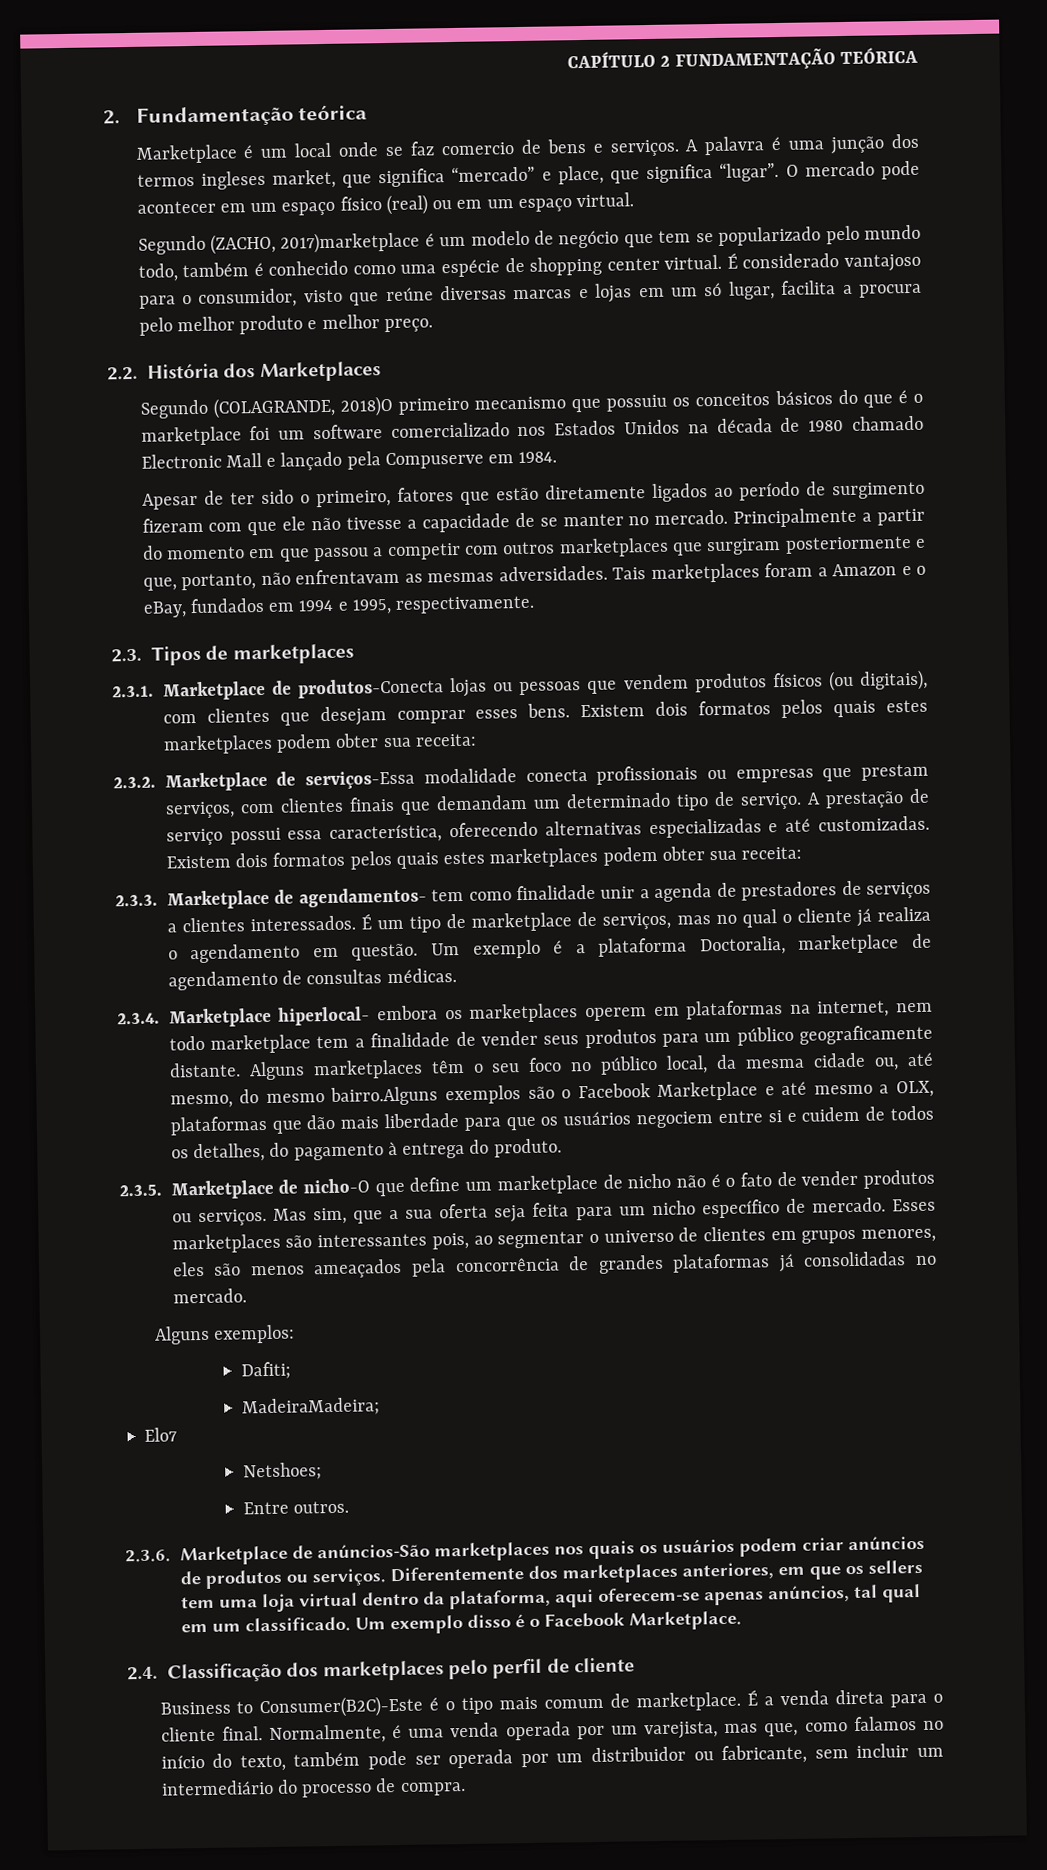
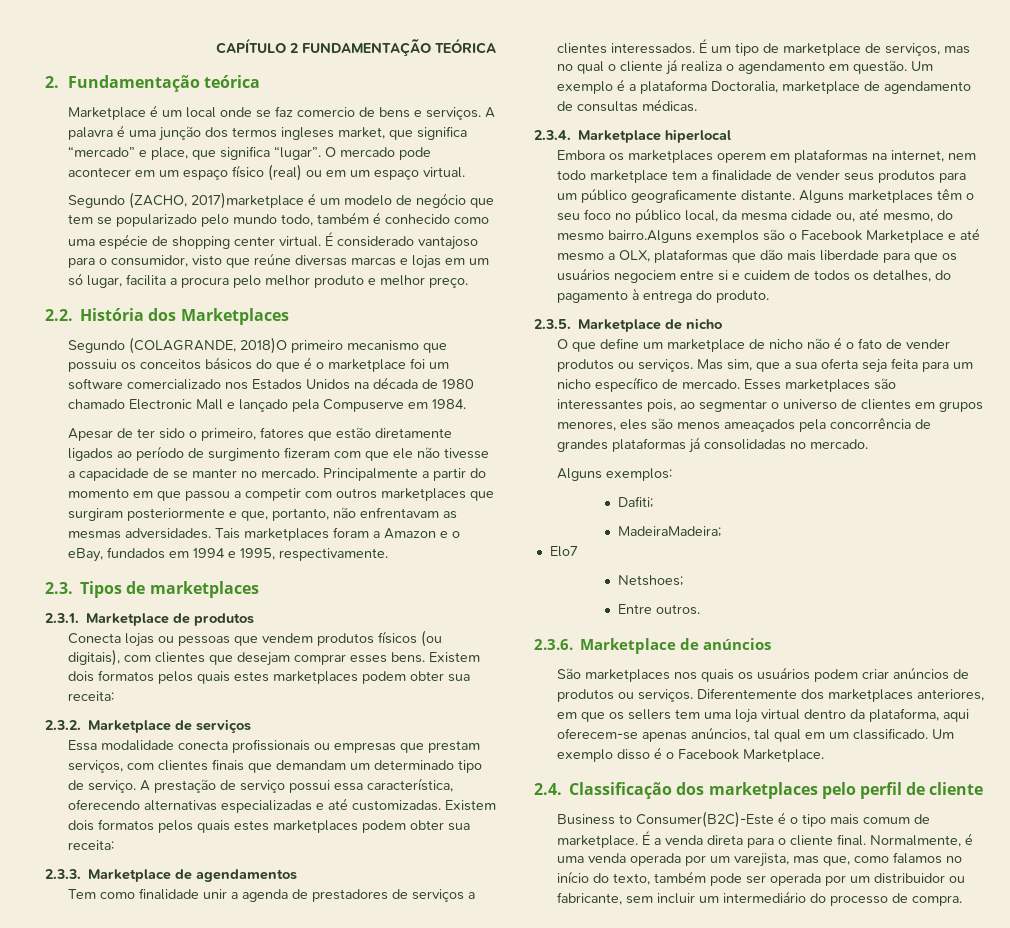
[297,678,444,699] produtos-Conecta -> [194,613,255,626] [67,633,121,644] produtos // Conecta
[305,770,416,790] serviços-Essa -> [196,719,252,733] [67,740,97,751] serviços // Essa
[298,887,465,908] agendamentos- tem -> [196,869,298,882] [67,889,96,899] agendamentos // Tem
[278,1005,438,1026] hiperlocal- embora -> [665,129,732,143] [556,150,605,160] hiperlocal // Embora
[303,1178,371,1194] nicho-O -> [686,318,723,329] [556,339,568,349] nicho // O
[316,1543,430,1559] anúncios-São -> [703,638,772,650] [556,668,581,679] anúncios // São

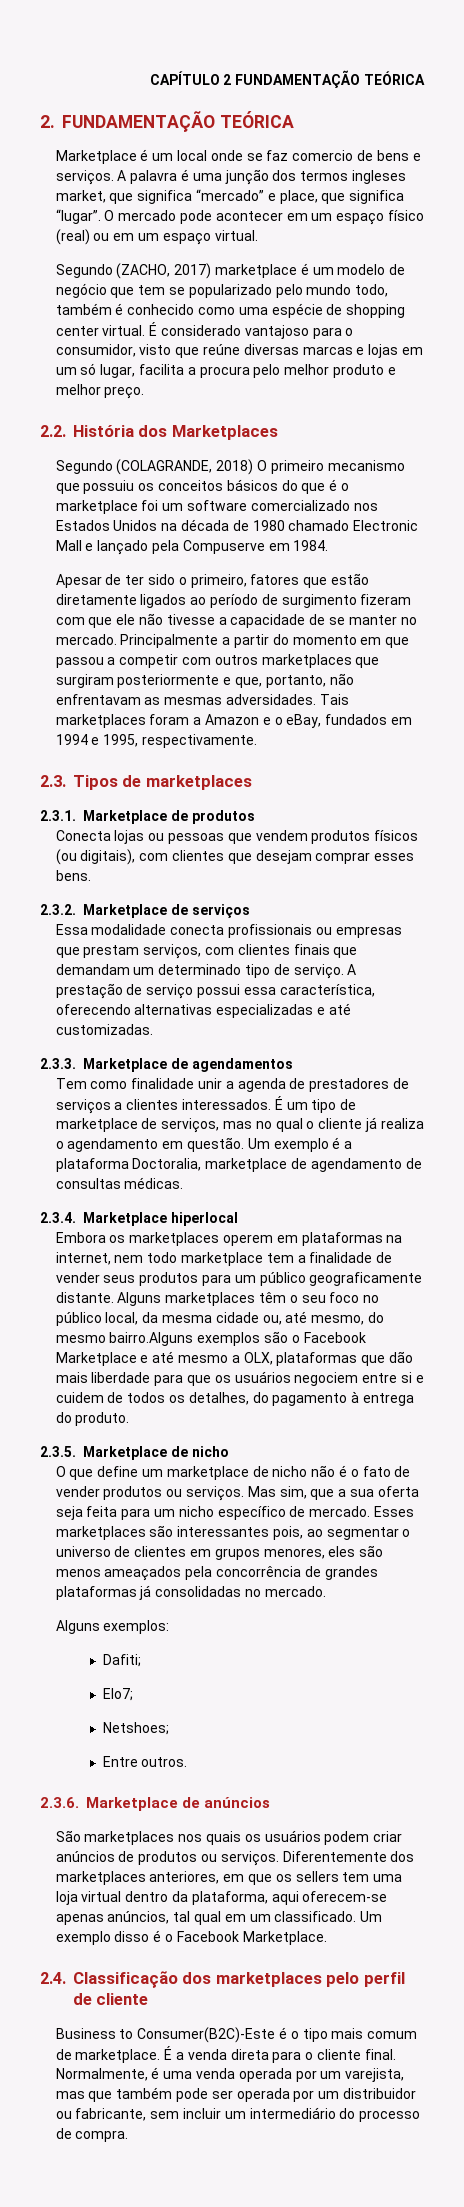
[67,75,260,92] Fundamentação teórica -> [62,111,294,132] FUNDAMENTAÇÃO TEÓRICA
[190,192,304,209] 2017)marketplace -> [174,263,298,279] 2017) marketplace
[239,337,287,354] 2018)O -> [216,459,268,475] 2018) O
[428,652,480,663] [67,670,470,684] [67,691,114,701] Existem dois formatos pelos quais estes marketplaces podem obter sua receita: -> (91, 875) none
[444,800,496,811] [67,819,470,833] [67,840,114,850] Existem dois formatos pelos quais estes marketplaces podem obter sua receita: -> (153, 1029) none
[617,526,721,537] [549,546,578,557] MadeiraMadeira; // Elo7 -> [102,1688,133,1701] Elo7;
[822,852,962,866] [556,871,650,885] que, como falamos no início do texto, -> [88,2091,113,2102] que

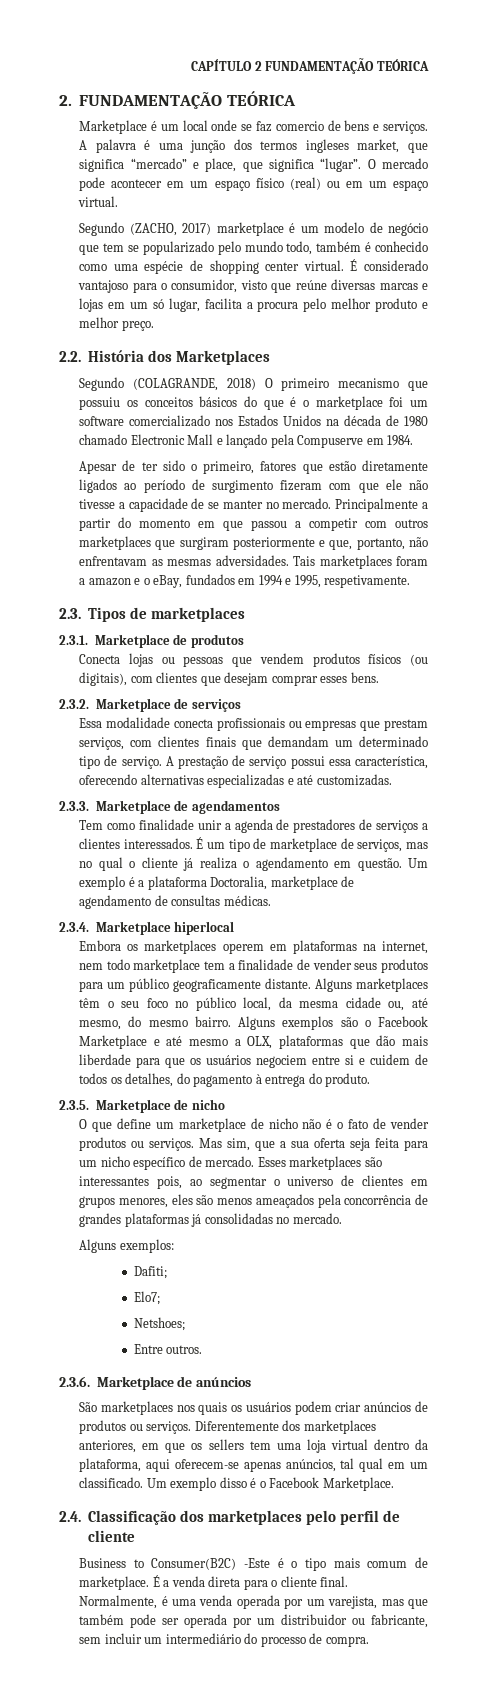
[205,714,260,725] Amazon -> [88,578,131,586] amazon
[142,734,258,748] respectivamente. -> [324,575,411,588] respetivamente.
[109,1332,194,1346] bairro.Alguns -> [194,1016,276,1030] bairro. Alguns
[137,2027,276,2043] Consumer(B2C)-Este -> [151,1558,271,1570] Consumer(B2C) -Este

